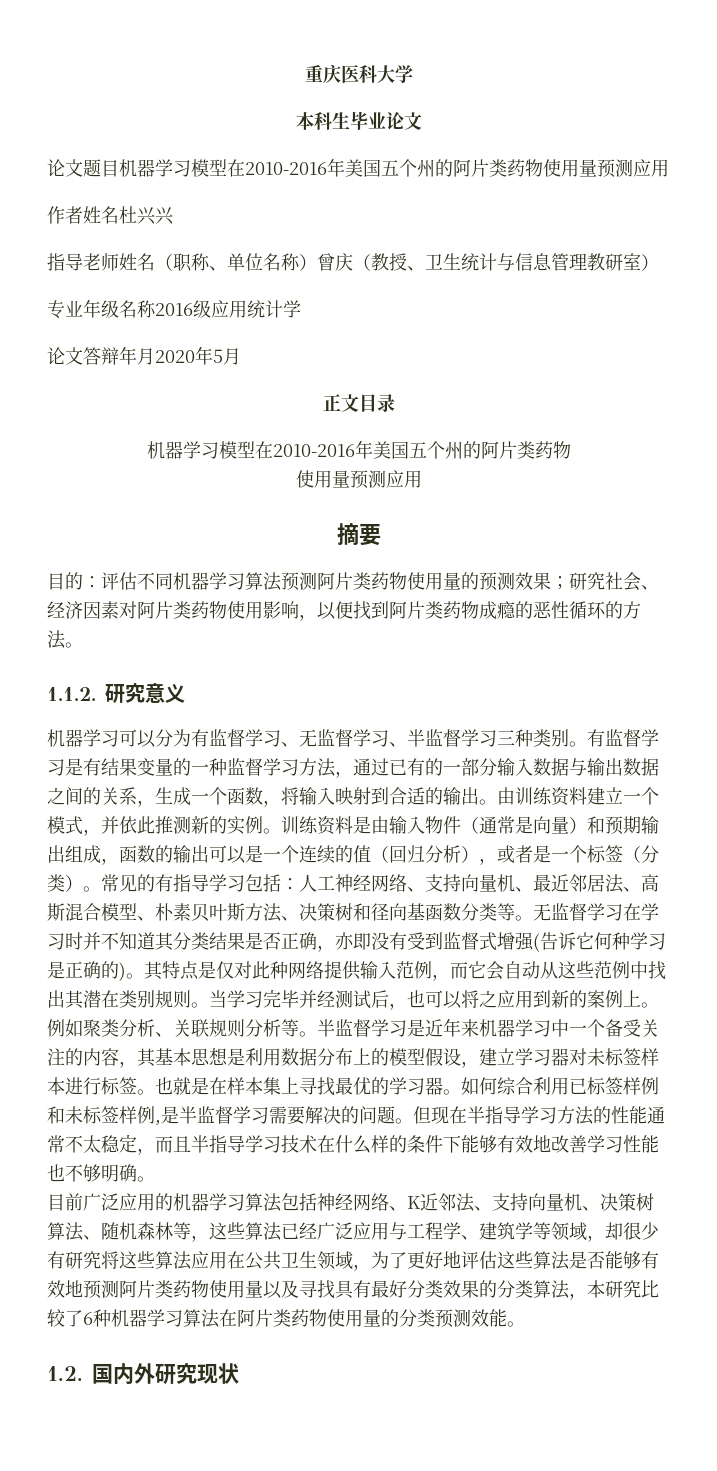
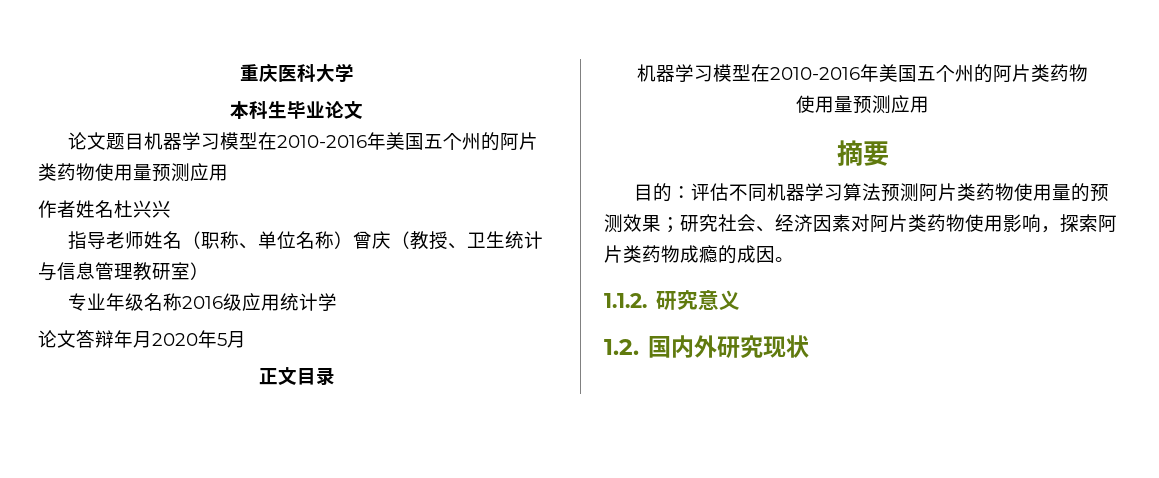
[317,601,389,620] 以便找到 -> [1060,214,1098,233] 探索
[533,601,641,619] [47,630,66,649] 恶性循环的方法 -> [737,245,775,263] 成因
[47,729,659,748] [47,758,659,778] [47,787,659,807] [47,816,659,836] [47,845,659,865] [47,874,659,893] [47,903,659,922] [47,932,666,952] [47,961,666,981] [47,989,659,1010] [47,1018,659,1037] [47,1047,659,1068] [47,1077,659,1096] [47,1106,665,1126] [47,1134,659,1155] [47,1164,155,1182] [47,1193,654,1212] [47,1222,659,1242] [47,1251,659,1271] [47,1280,659,1300] [47,1309,525,1328] // 机器学习可以分为有监督学习、无监督学习、半监督学习三种类别。有监督学习是有结果变量的一种监督学习方法，通过已有的一部分输入数据与输出数据之间的关系，生成一个函数，将输入映射到合适的输出。由训练资料建立一个模式，并依此推测新的实例。训练资料是由输入物件（通常是向量）和预期输出组成，函数的输出可以是一个连续的值（回归分析），或者是一个标签（分类）。常见的有指导学习包括：人工神经网络、支持向量机、最近邻居法、高斯混合模型、朴素贝叶斯方法、决策树和径向基函数分类等。无监督学习在学习时并不知道其分类结果是否正确，亦即没有受到监督式增强(告诉它何种学习是正确的)。其特点是仅对此种网络提供输入范例，而它会自动从这些范例中找出其潜在类别规则。当学习完毕并经测试后，也可以将之应用到新的案例上。例如聚类分析、关联规则分析等。半监督学习是近年来机器学习中一个备受关注的内容，其基本思想是利用数据分布上的模型假设，建立学习器对未标签样本进行标签。也就是在样本集上寻找最优的学习器。如何综合利用已标签样例和未标签样例,是半监督学习需要解决的问题。但现在半指导学习方法的性能通常不太稳定，而且半指导学习技术在什么样的条件下能够有效地改善学习性能也不够明确。 // 目前广泛应用的机器学习算法包括神经网络、K近邻法、支持向量机、决策树算法、随机森林等，这些算法已经广泛应用与工程学、建筑学等领域，却很少有研究将这些算法应用在公共卫生领域，为了更好地评估这些算法是否能够有效地预测阿片类药物使用量以及寻找具有最好分类效果的分类算法，本研究比较了6种机器学习算法在阿片类药物使用量的分类预测效能。 -> (741, 300) none

